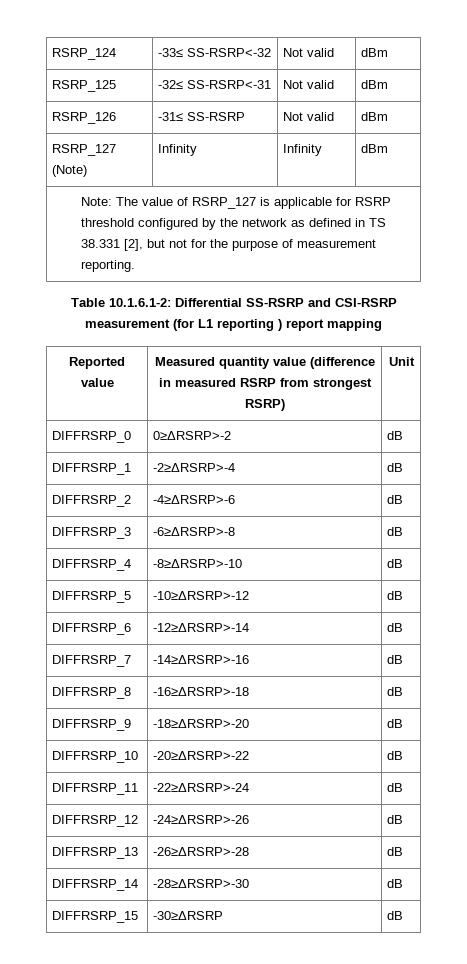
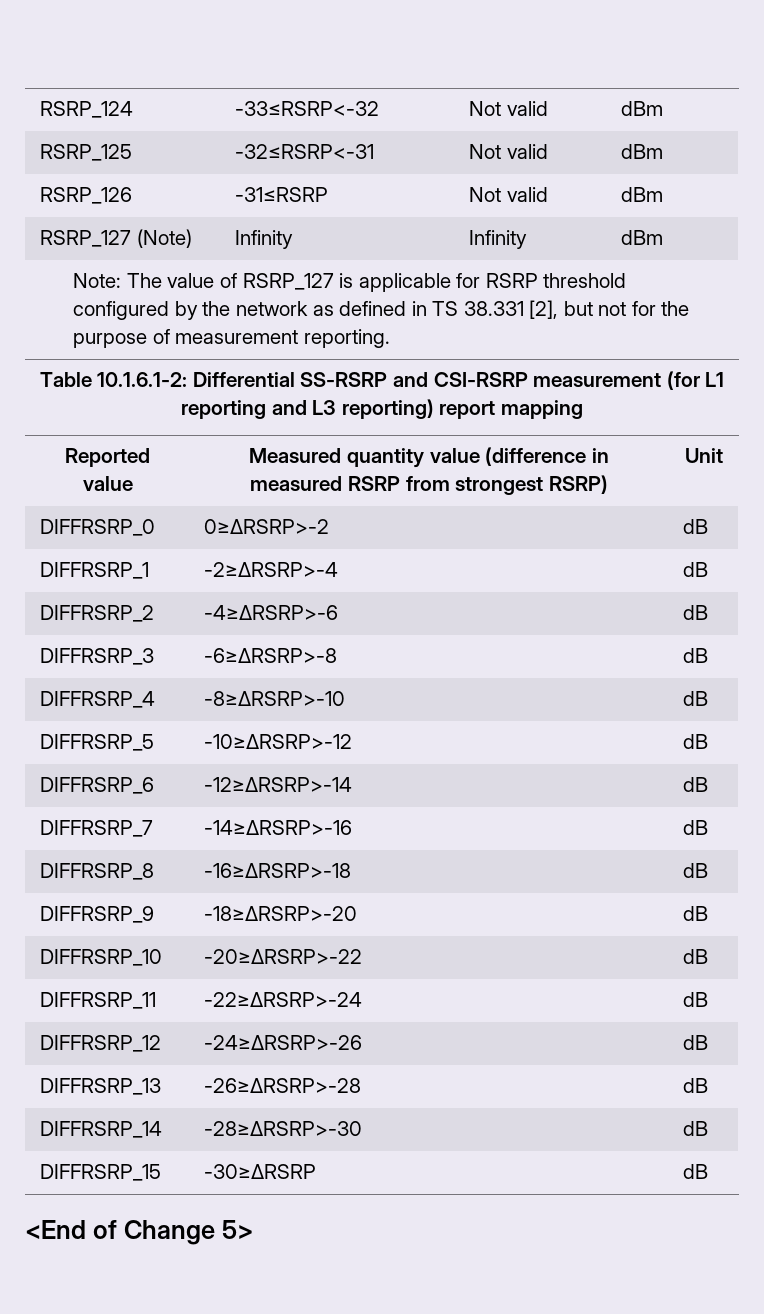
[158,48,272,57] -33≤ SS-RSRP<-32 -> [235,101,380,116] -33≤RSRP<-32
[158,80,272,89] -32≤ SS-RSRP<-31 -> [235,144,375,159] -32≤RSRP<-31
[158,112,246,121] -31≤ SS-RSRP -> [235,187,329,202] -31≤RSRP
[278,319,282,331] ) -> [271,399,434,419] and L3 reporting)
(404, 915) none -> [25,1220,253,1245] // <End of Change 5>

